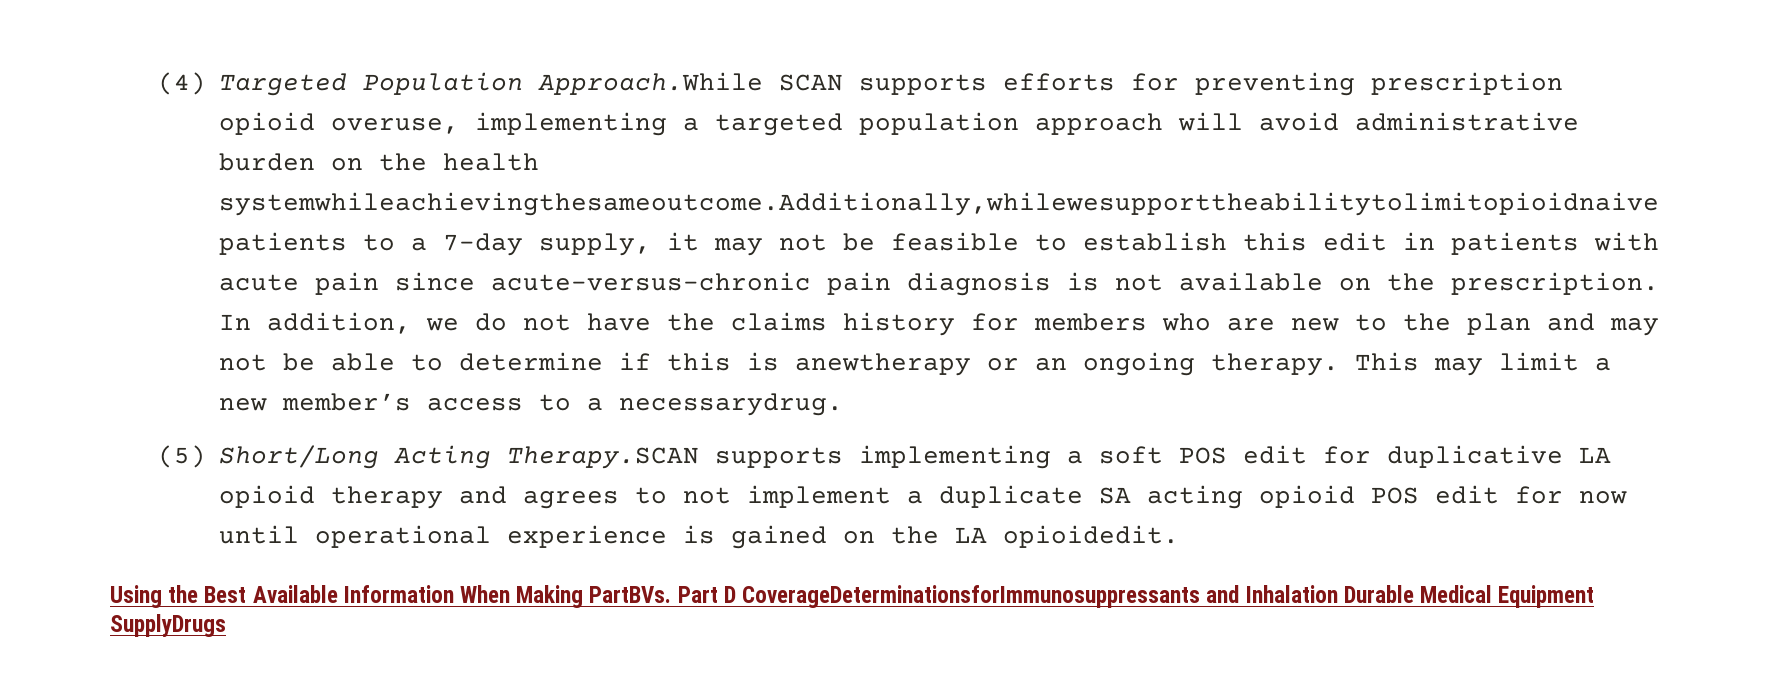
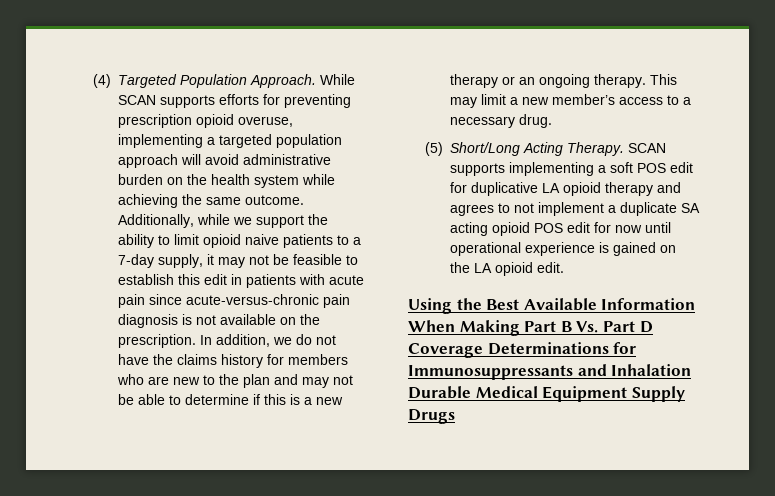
[538,72,764,95] Approach.While -> [249,74,355,88] Approach. While
[219,192,1660,216] systemwhileachievingthesameoutcome.Additionally,whilewesupporttheabilitytolimitopioidnaive -> [253,174,335,188] [117,194,304,208] [117,214,328,228] [117,234,279,248] system while achieving the same outcome. Additionally, while we support the ability to limit opioid naive
[795,353,972,376] anewtherapy -> [303,397,343,405] [449,74,498,88] a new therapy
[619,393,844,416] necessarydrug. -> [449,114,552,128] necessary drug.
[507,446,700,469] Therapy.SCAN -> [566,142,666,156] Therapy. SCAN
[1003,525,1180,548] opioidedit. -> [494,262,564,276] opioid edit.
[589,585,1201,608] PartBVs. Part D CoverageDeterminationsforImmunosuppressants -> [524,321,653,333] [408,342,637,358] [408,365,573,380] Part B Vs. Part D Coverage Determinations for Immunosuppressants
[110,614,226,637] SupplyDrugs -> [631,386,685,402] [408,409,455,424] Supply Drugs

